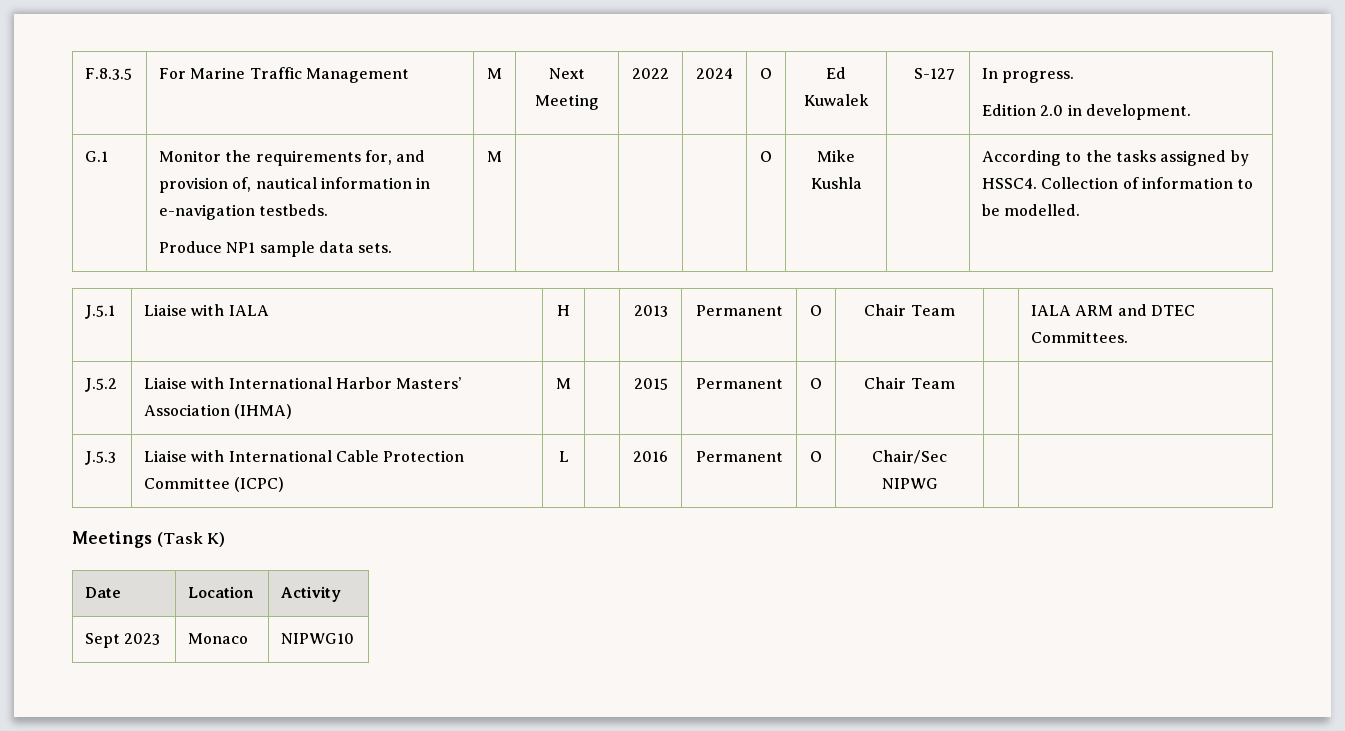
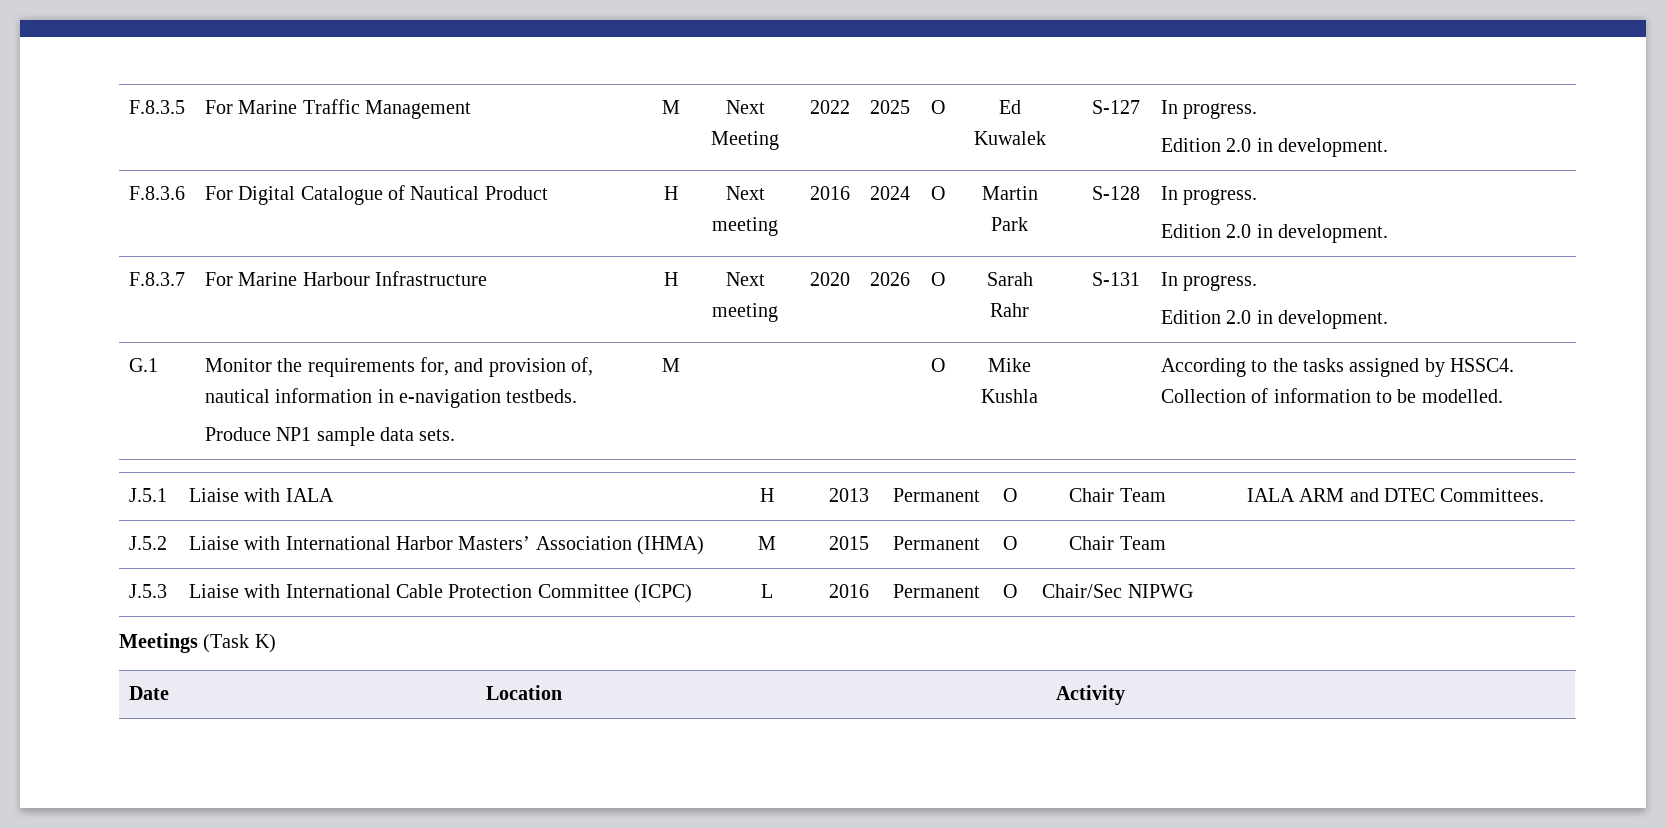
[696,68,733,79] 2024 -> [870,100,910,114] 2025
(1192, 112) none -> [128,186,185,200] [204,185,548,205] [664,186,678,200] [725,186,765,200] [712,217,778,236] [809,186,850,200] [870,186,910,200] [931,186,945,200] [981,186,1038,200] [991,217,1028,231] [1092,186,1141,200] [1160,186,1258,205] [1160,224,1388,243] [128,272,185,286] [204,271,487,286] [664,272,678,286] [725,272,765,286] [712,303,778,322] [809,272,850,286] [870,272,910,286] [931,272,945,286] [986,272,1033,286] [990,303,1029,317] [1092,272,1141,286] [1160,272,1258,291] [1160,310,1388,329] // F.8.3.6 | For Digital Catalogue of Nautical Product | H | Next meeting | 2016 | 2024 | O | Martin Park | S-128 | In progress. // Edition 2.0 in development. // F.8.3.7 | For Marine Harbour Infrastructure | H | Next meeting | 2020 | 2026 | O | Sarah Rahr | S-131 | In progress. // Edition 2.0 in development.
[85,633,161,648] [188,633,249,644] [281,633,355,644] // Sept 2023 | Monaco | NIPWG10 -> (1125, 695) none

